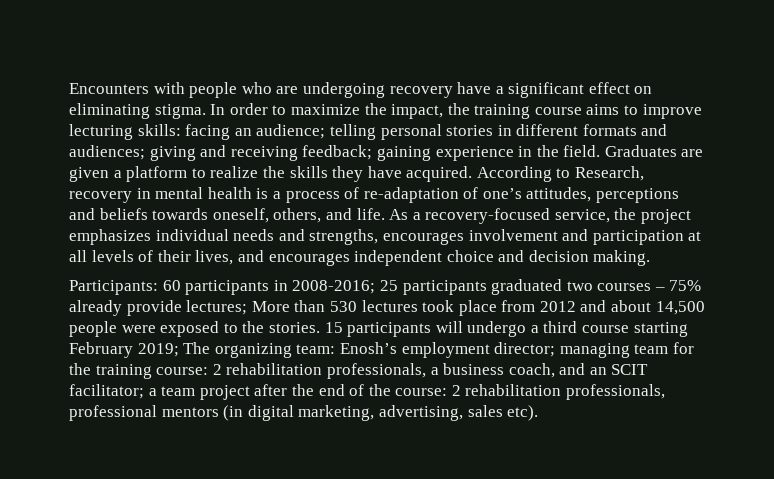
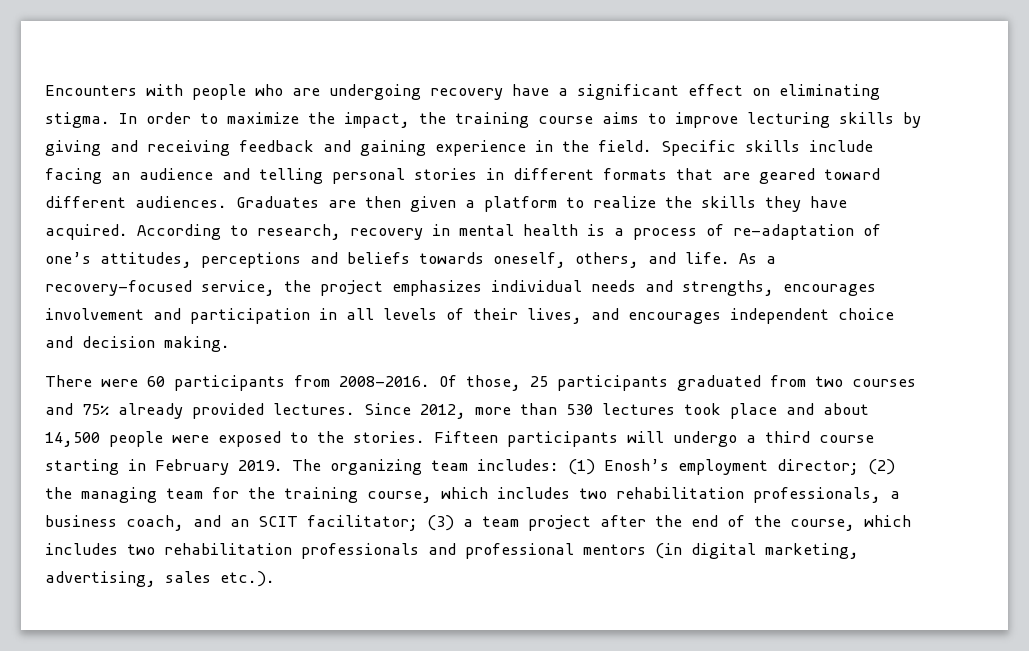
[137,124,326,140] skills: facing an audience; -> [839,112,921,128] [45,140,873,156] [45,168,250,184] skills by giving and receiving feedback and gaining experience in the field. Specific skills include facing an audience and
[641,124,668,136] [69,145,601,161] and audiences; giving and receiving feedback; gaining experience in the field. -> [676,168,880,184] [45,196,227,208] that are geared toward different audiences.
(704, 153) none -> [365,196,401,208] then
[575,166,645,181] Research, -> [257,224,341,240] research,
[688,231,702,241] at -> [319,308,337,320] in
[69,280,376,295] Participants: 60 participants in 2008-2016; -> [45,375,521,391] There were 60 participants from 2008-2016. Of those,
(563, 287) none -> [770,375,806,387] from
[654,287,665,291] – -> [45,403,73,415] and
[126,300,290,316] provide lectures; More -> [192,403,511,419] provided lectures. Since 2012, more
[501,300,576,312] from 2012 -> (777, 411) none
[324,322,343,333] 15 -> [434,431,498,443] Fifteen
[69,342,336,358] February 2019; The organizing team: -> [128,459,595,475] in February 2019. The organizing team includes: (1)
(556, 349) none -> [868,459,895,475] [45,487,72,499] (2) the
[156,364,222,375] course: 2 -> [367,487,607,503] course, which includes two
(144, 391) none -> [427,515,454,531] (3)
[395,384,666,400] course: 2 rehabilitation professionals, -> [790,515,911,531] [45,543,456,559] course, which includes two rehabilitation professionals and
[507,405,539,421] etc). -> [220,571,275,587] etc.).

